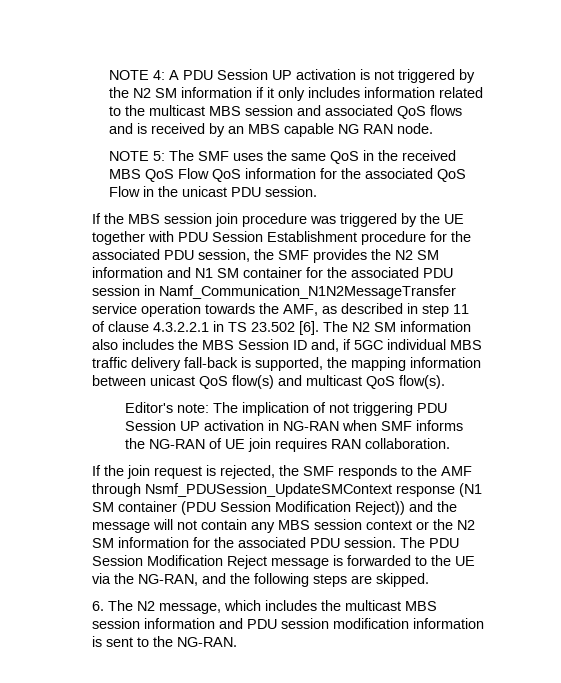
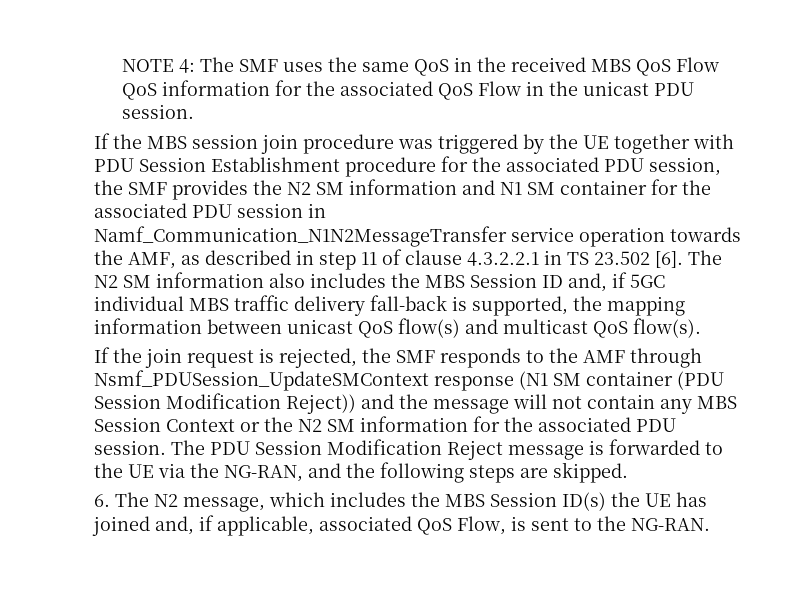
[168,69,475,83] [108,87,483,101] [108,105,462,119] [108,123,433,137] [108,151,165,161] A PDU Session UP activation is not triggered by the N2 SM information if it only includes information related to the multicast MBS session and associated QoS flows and is received by an MBS capable NG RAN node. // NOTE 5: -> (195, 66) none
[125,402,448,416] [125,420,464,431] [125,438,451,452] // Editor's note: The implication of not triggering PDU Session UP activation in NG-RAN when SMF informs the NG-RAN of UE join requires RAN collaboration. -> (701, 328) none
[314,519,413,530] session context -> [93,417,235,432] Session Context
[345,600,438,611] [92,618,485,629] multicast MBS session information and PDU session modification information -> [444,492,707,511] [91,515,506,536] MBS Session ID(s) the UE has joined and, if applicable, associated QoS Flow,

